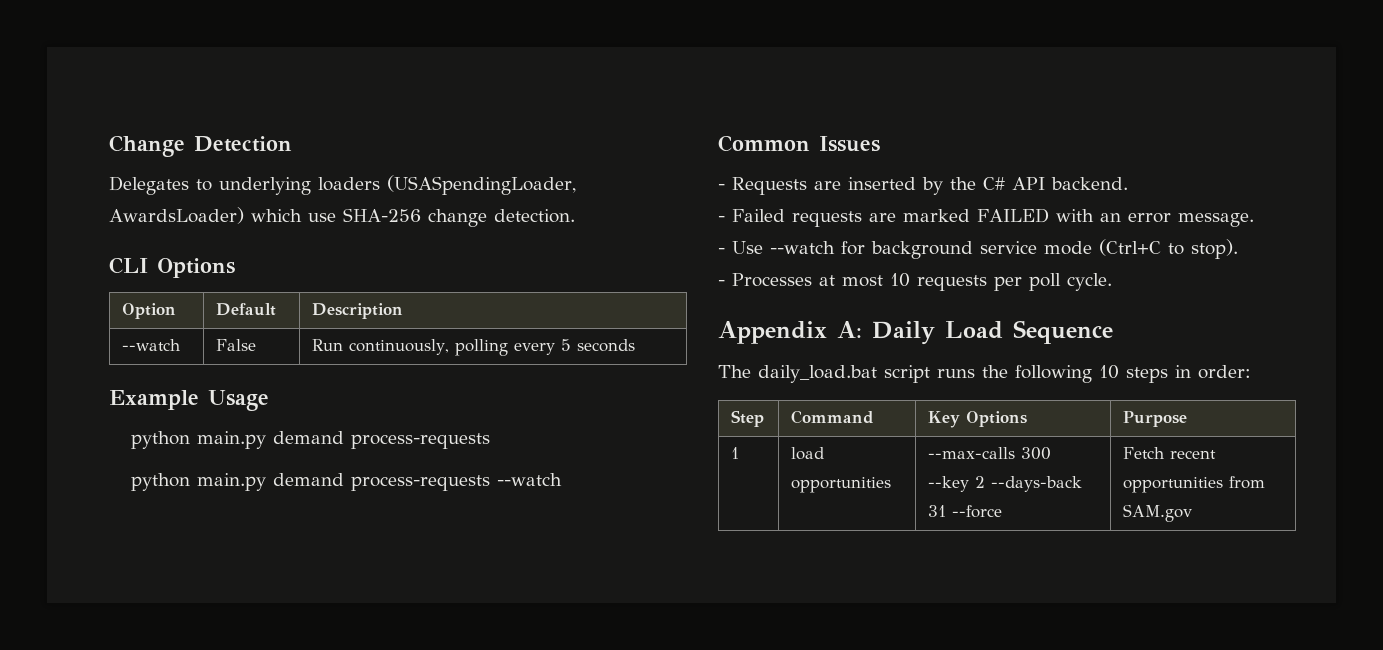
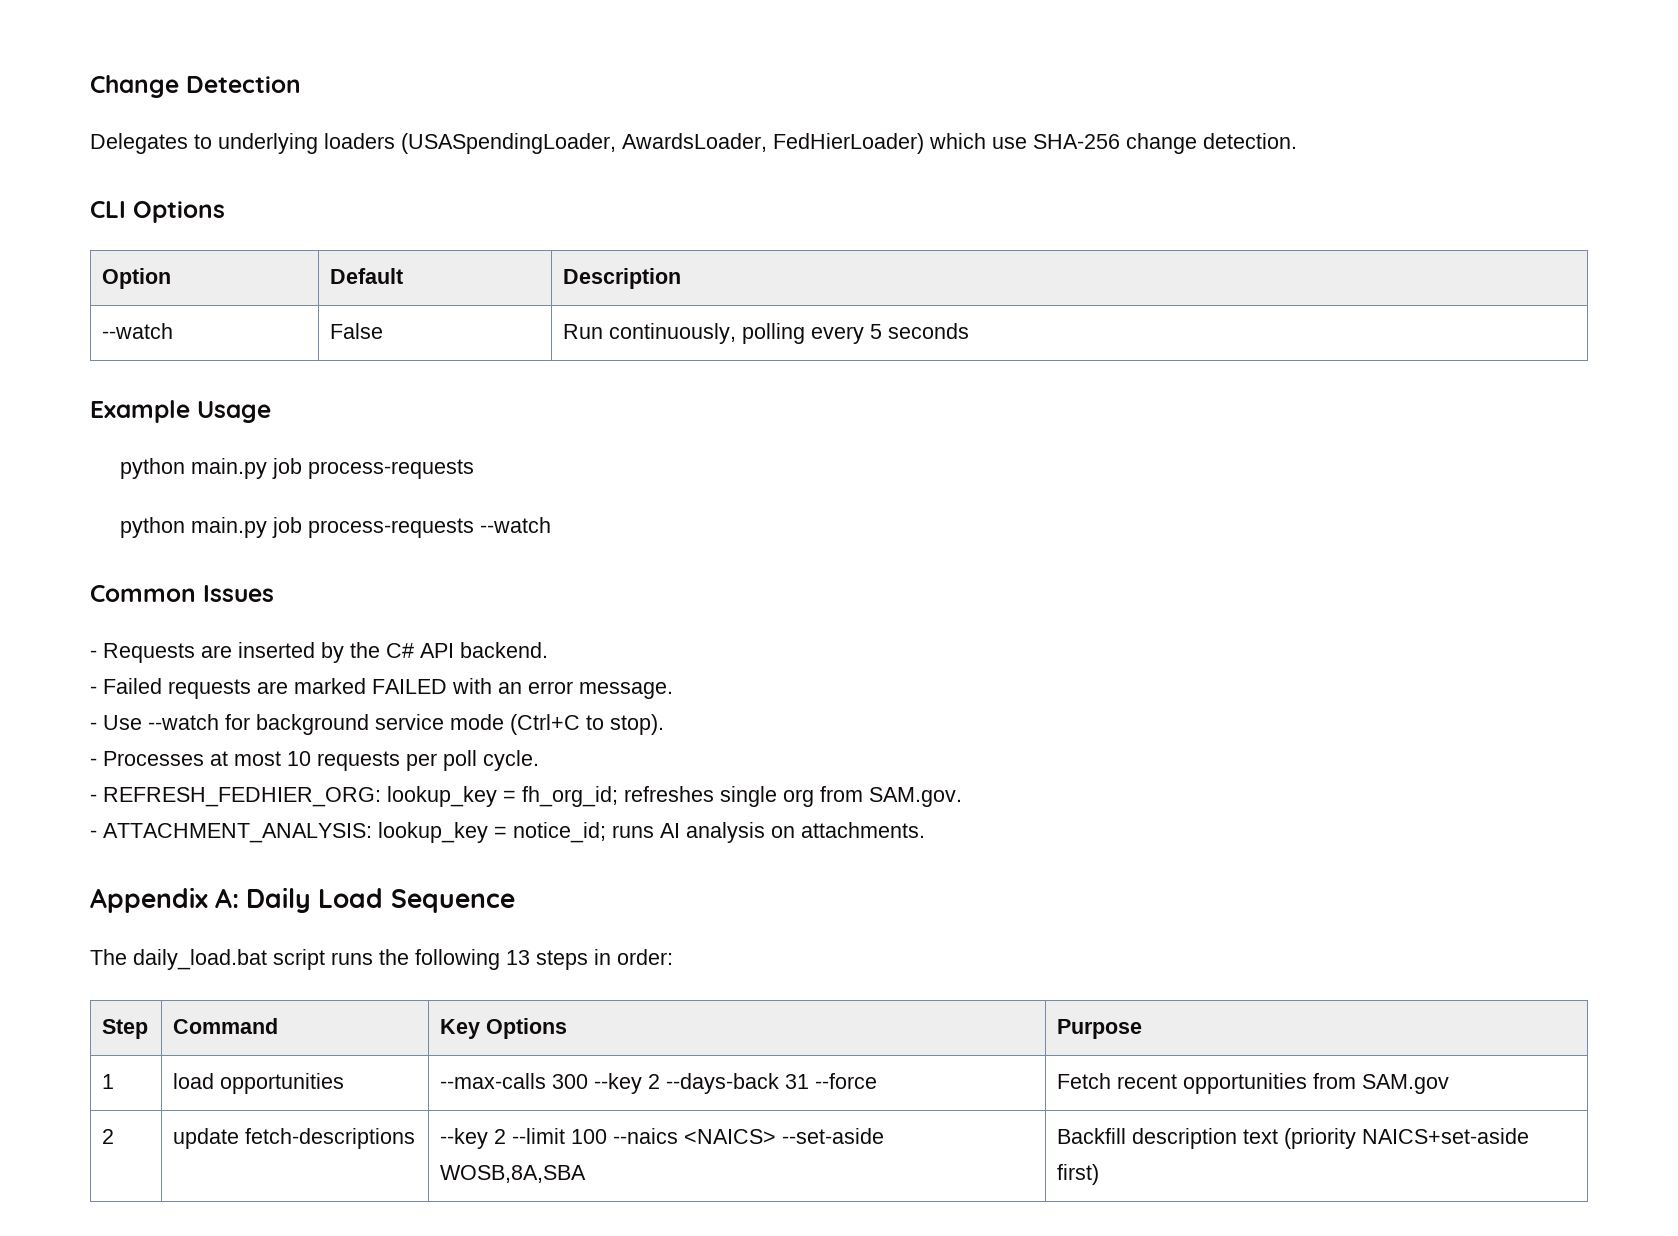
[109,207,244,224] AwardsLoader) -> [622,133,924,154] AwardsLoader, FedHierLoader)
[272,431,344,444] demand -> [271,458,302,479] job
[272,473,344,486] demand -> [271,517,302,538] job
(1112, 282) none -> [90,786,962,807] [90,822,925,843] // - REFRESH_FEDHIER_ORG: lookup_key = fh_org_id; refreshes single org from SAM.gov. // - ATTACHMENT_ANALYSIS: lookup_key = notice_id; runs AI analysis on attachments.
[1099,365,1119,379] 10 -> [506,950,530,965] 13
(1193, 513) none -> [102,1129,115,1144] [173,1128,416,1149] [440,1128,885,1149] [440,1165,587,1183] [1057,1128,1530,1149] [1057,1164,1100,1185] // 2 | update fetch-descriptions | --key 2 --limit 100 --naics <NAICS> --set-aside WOSB,8A,SBA | Backfill description text (priority NAICS+set-aside first)

